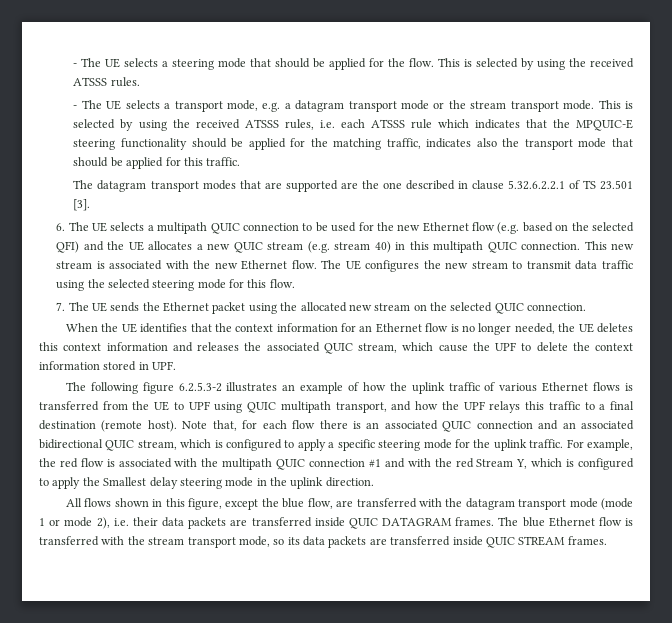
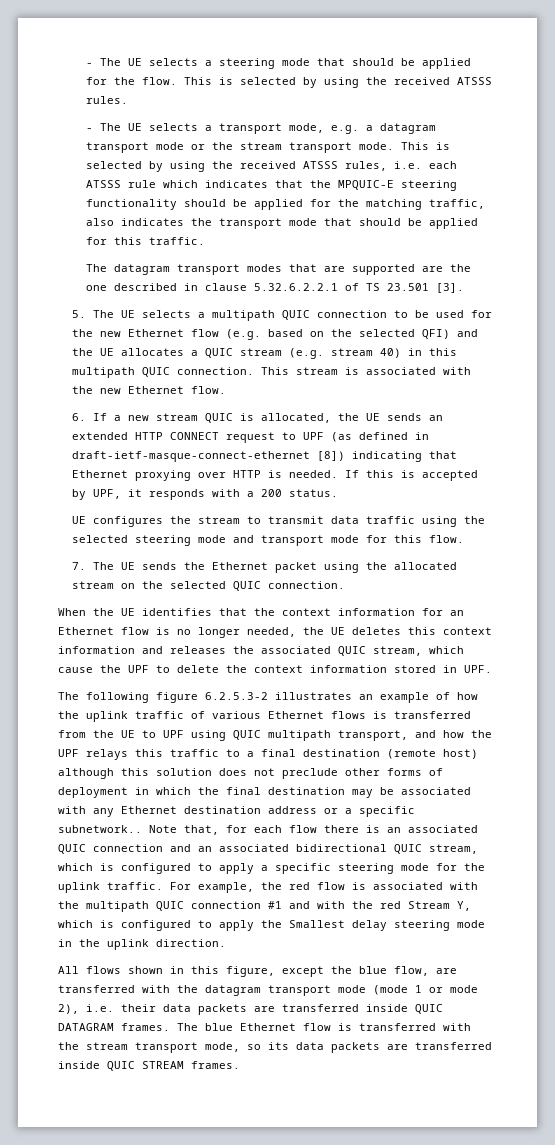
[426,138,497,148] indicates also -> [86,218,185,226] also indicates
[56,223,66,231] 6. -> [72,310,87,318] 5.
[207,243,231,250] new -> (199, 353) none
[610,243,634,250] new -> (290, 371) none
[321,260,342,269] The -> [72,413,444,423] [72,432,430,443] [72,451,458,462] [72,470,479,481] [72,489,339,500] // 6. If a new stream QUIC is allocated, the UE sends an extended HTTP CONNECT request to UPF (as defined in draft-ietf-masque-connect-ethernet [8]) indicating that Ethernet proxying over HTTP is needed. If this is accepted by UPF, it responds with a 200 status. //
[445,262,469,269] new -> (192, 520) none
(226, 284) none -> [233,535,360,546] and transport mode
[348,304,372,311] new -> (458, 566) none
[147,420,177,432] host). -> [443,749,478,759] [58,768,443,779] [58,787,471,798] [58,806,415,817] [58,825,142,833] host) although this solution does not preclude other forms of deployment in which the final destination may be associated with any Ethernet destination address or a specific subnetwork..

